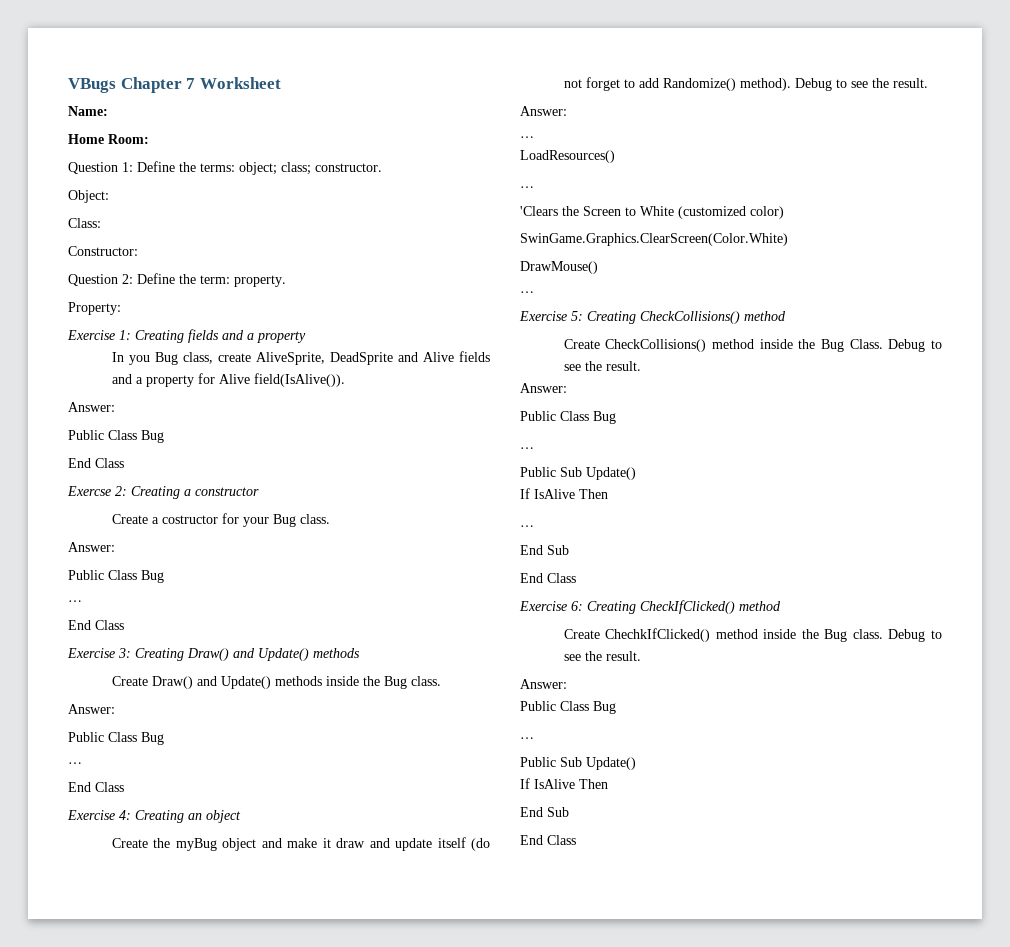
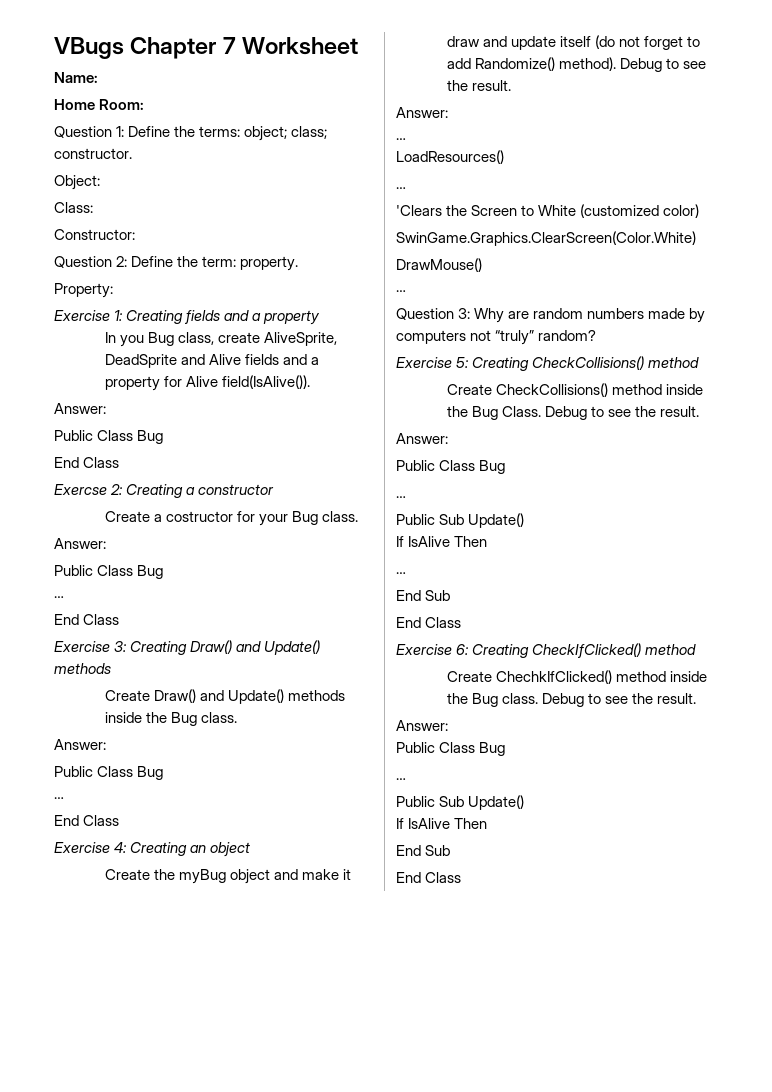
(534, 292) none -> [396,308,706,323] [396,330,597,345] // Question 3: Why are random numbers made by computers not “truly” random?

